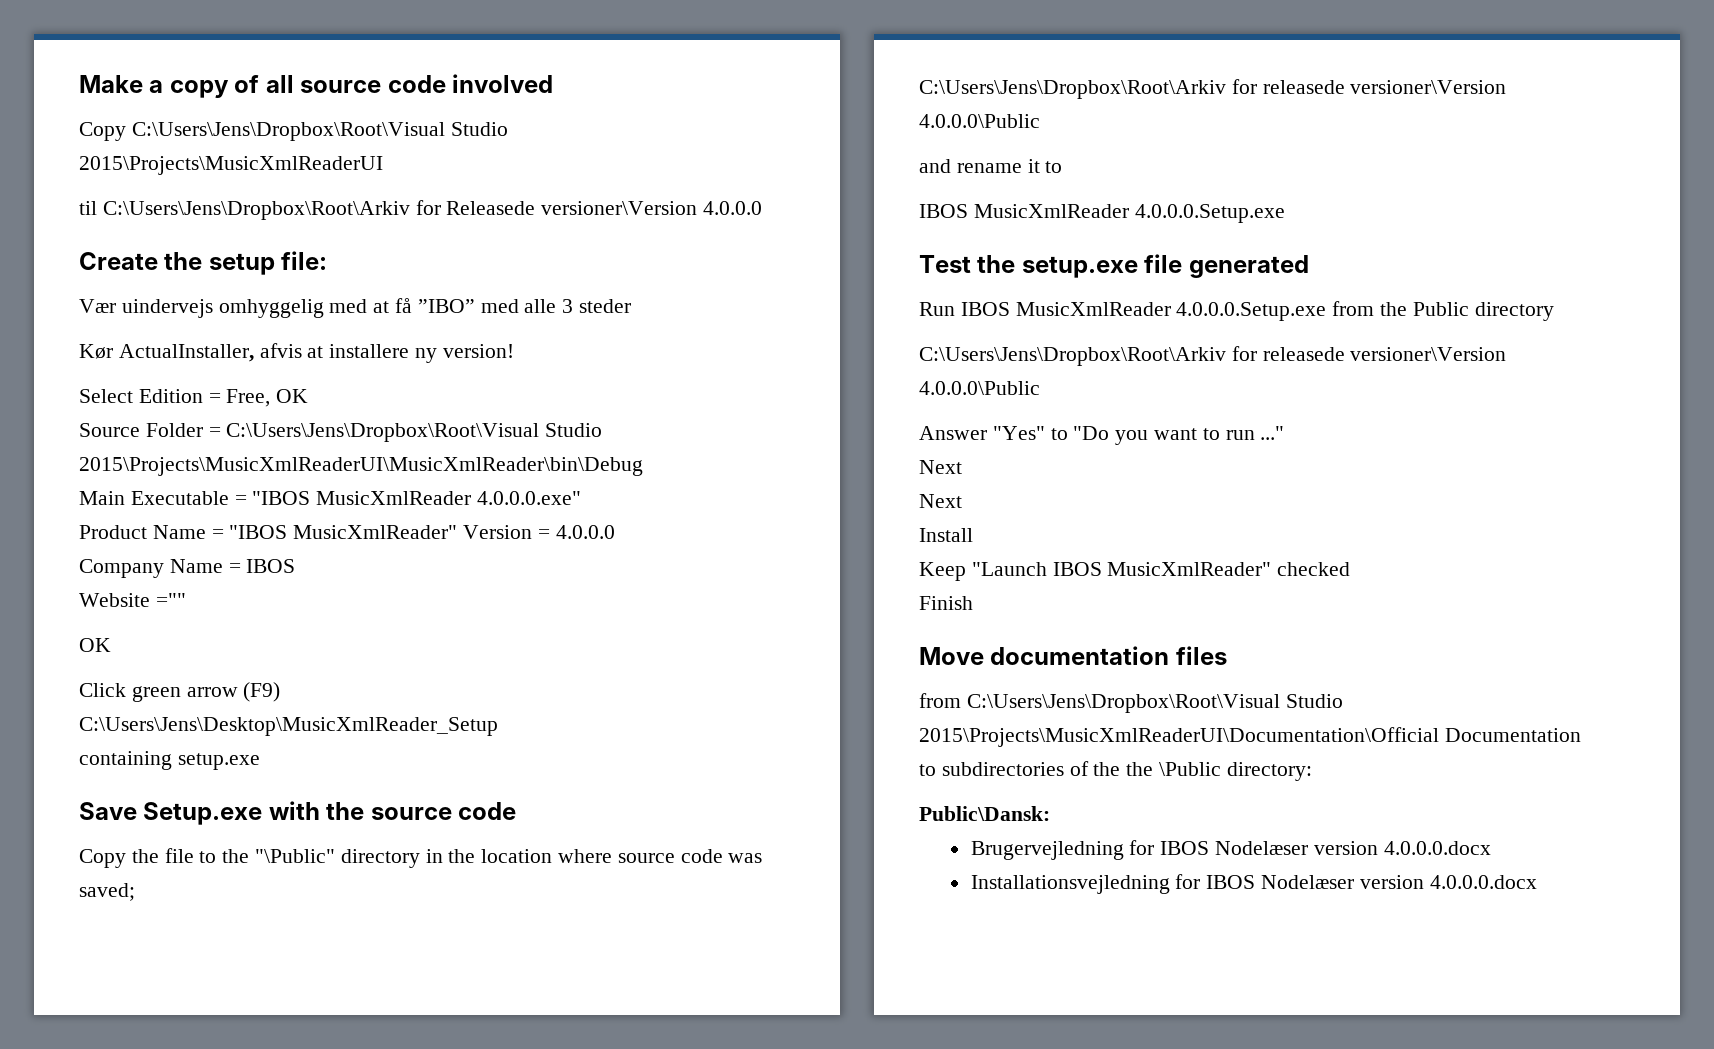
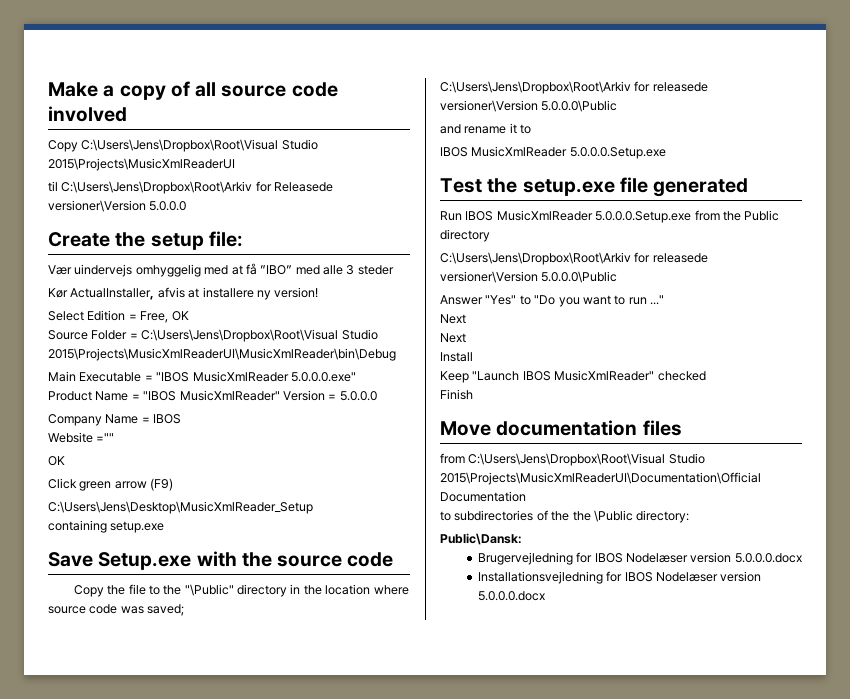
[703,201,763,215] 4.0.0.0 -> [149,201,187,211] 5.0.0.0
[477,491,582,505] 4.0.0.0.exe" -> [290,372,356,382] 5.0.0.0.exe"
[555,525,615,539] 4.0.0.0 -> [339,391,377,401] 5.0.0.0
[919,114,1040,128] 4.0.0.0\Public -> [541,100,618,112] 5.0.0.0\Public
[1134,204,1285,223] 4.0.0.0.Setup.exe -> [569,147,666,159] 5.0.0.0.Setup.exe
[1176,302,1327,321] 4.0.0.0.Setup.exe -> [595,211,692,223] 5.0.0.0.Setup.exe
[919,381,1040,395] 4.0.0.0\Public -> [541,271,618,283] 5.0.0.0\Public
[1383,841,1491,855] 4.0.0.0.docx -> [734,553,802,563] 5.0.0.0.docx
[1429,875,1537,889] 4.0.0.0.docx -> [477,591,545,601] 5.0.0.0.docx

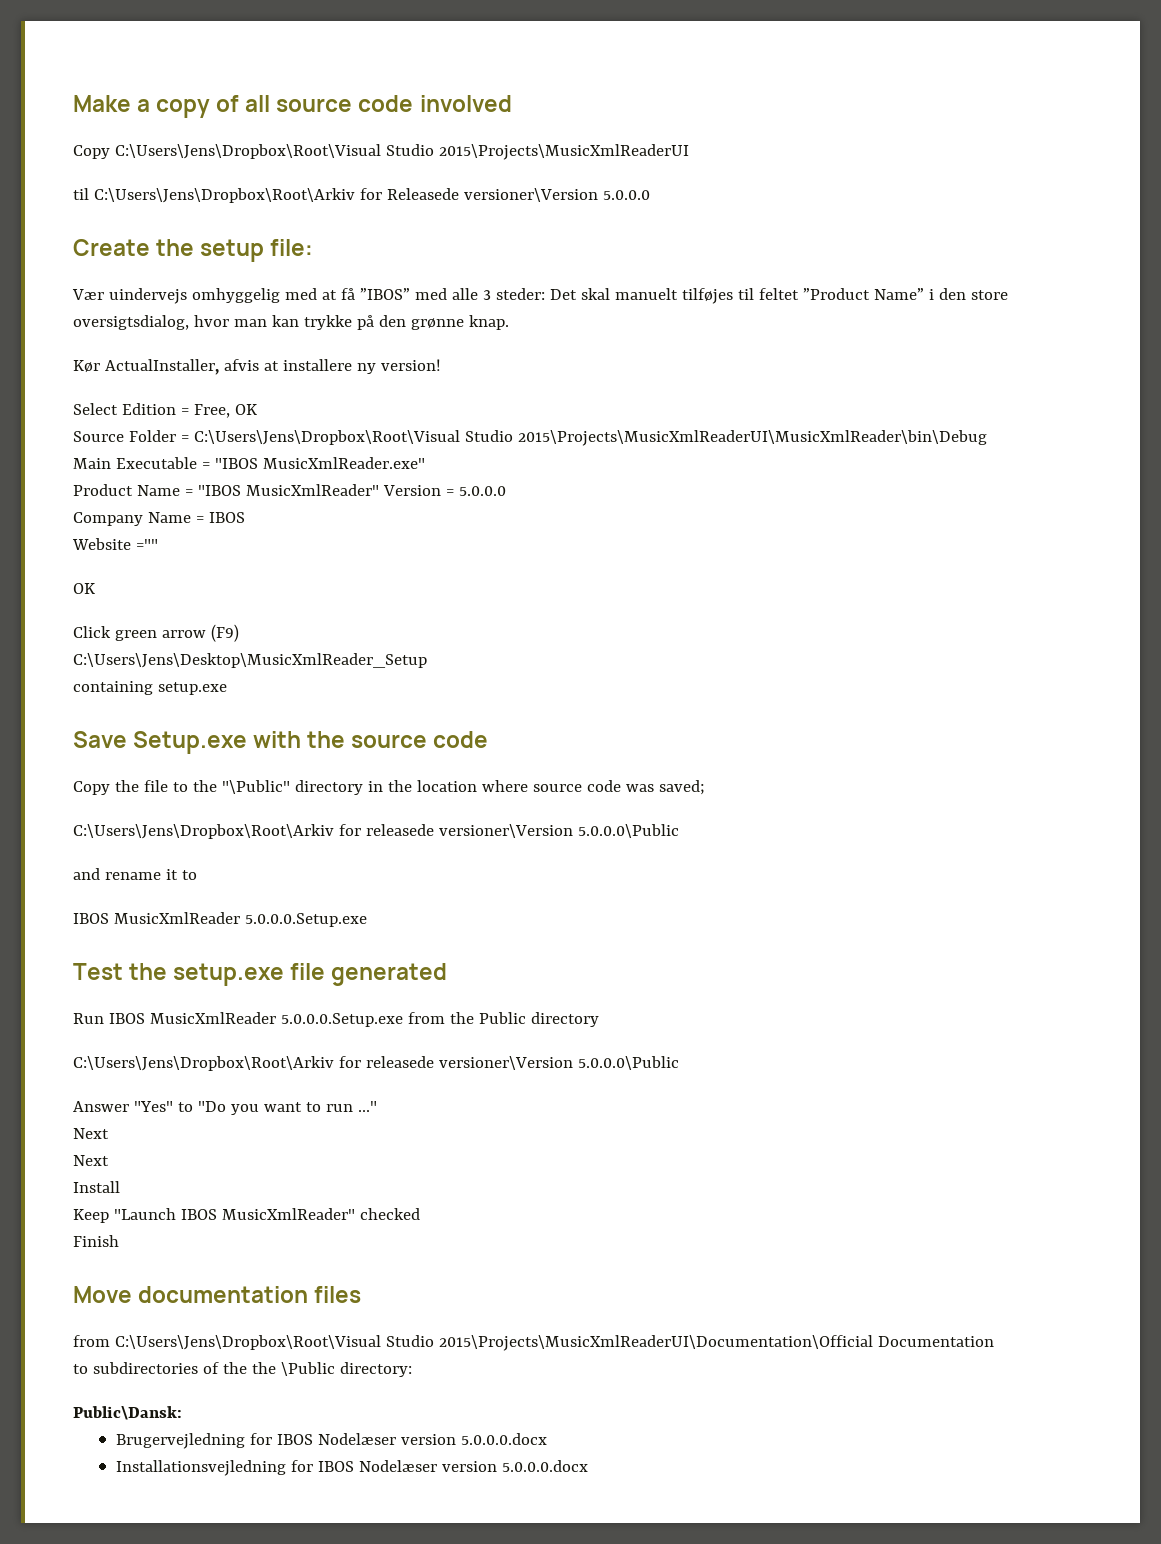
[260,265,293,275] ”IBO” -> [359,288,410,300] ”IBOS”
[357,265,394,275] steder -> [495,288,1008,304] [73,315,509,330] steder: Det skal manuelt tilføjes til feltet ”Product Name” i den store oversigtsdialog, hvor man kan trykke på den grønne knap.
[192,371,356,382] MusicXmlReader 5.0.0.0.exe" -> [262,457,425,469] MusicXmlReader.exe"

